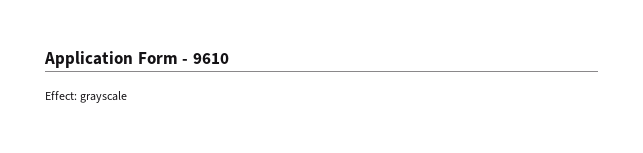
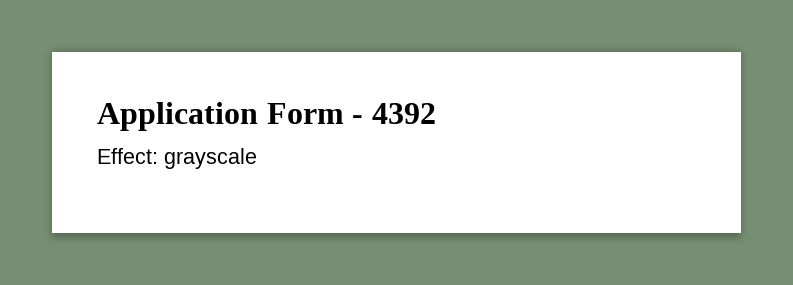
[192,53,229,64] 9610 -> [371,103,436,124] 4392

